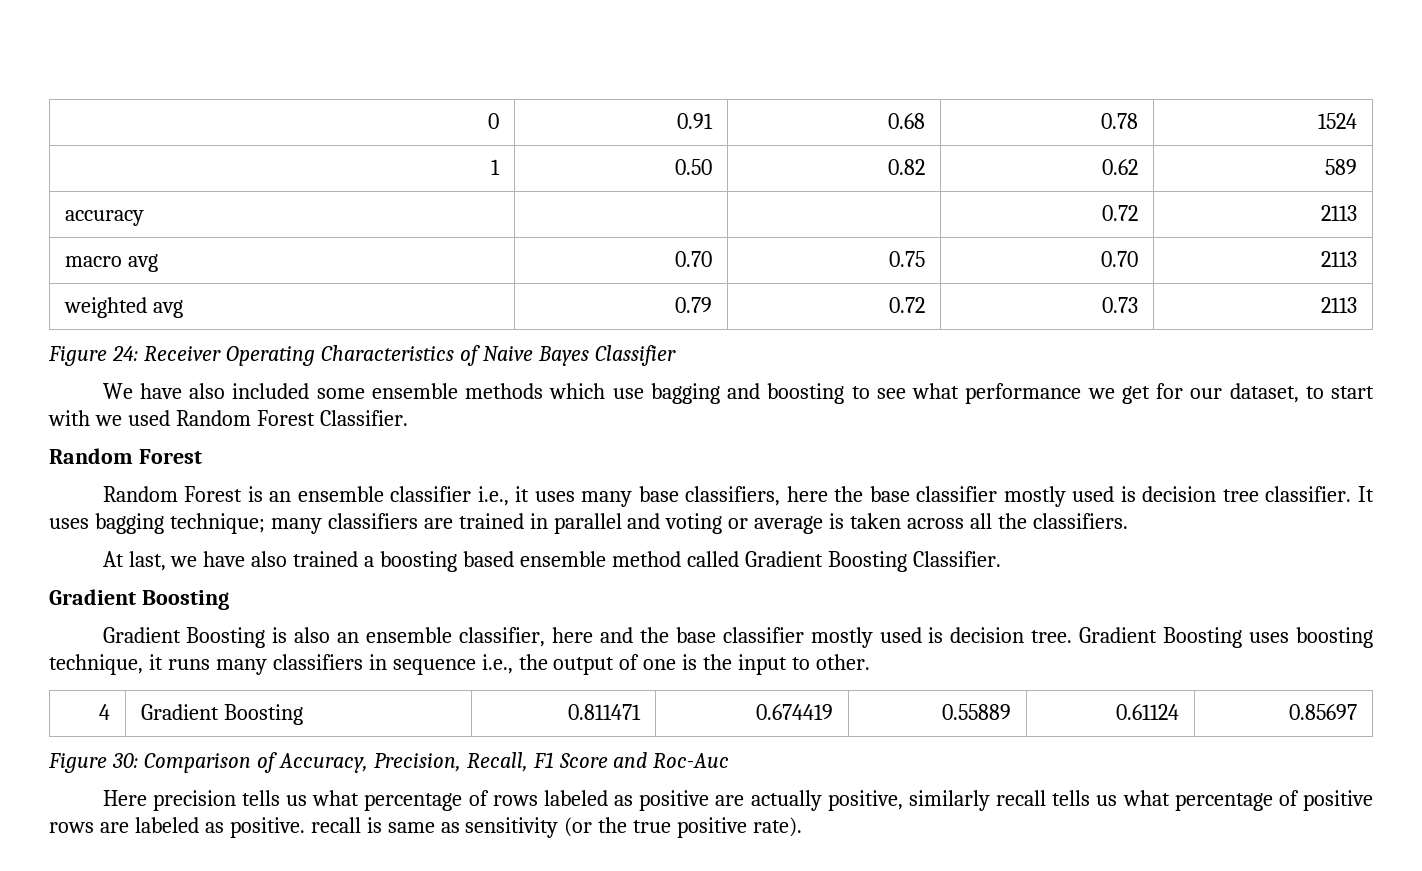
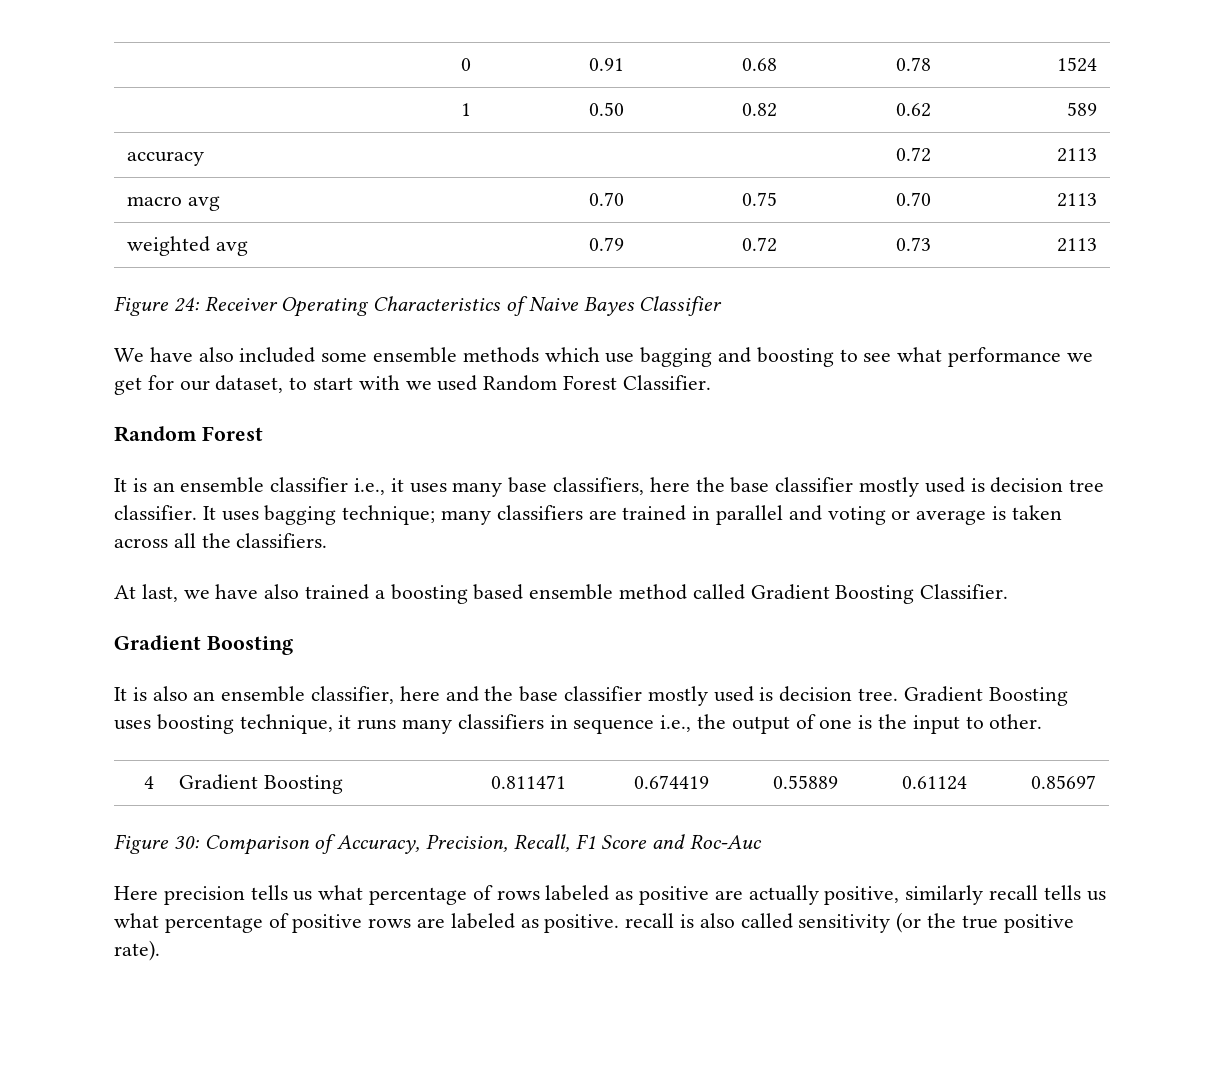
[102,486,243,502] Random Forest -> [114,478,127,492] It
[102,627,266,648] Gradient Boosting -> [114,687,127,701] It
[387,822,460,833] same as -> [699,913,793,929] also called

